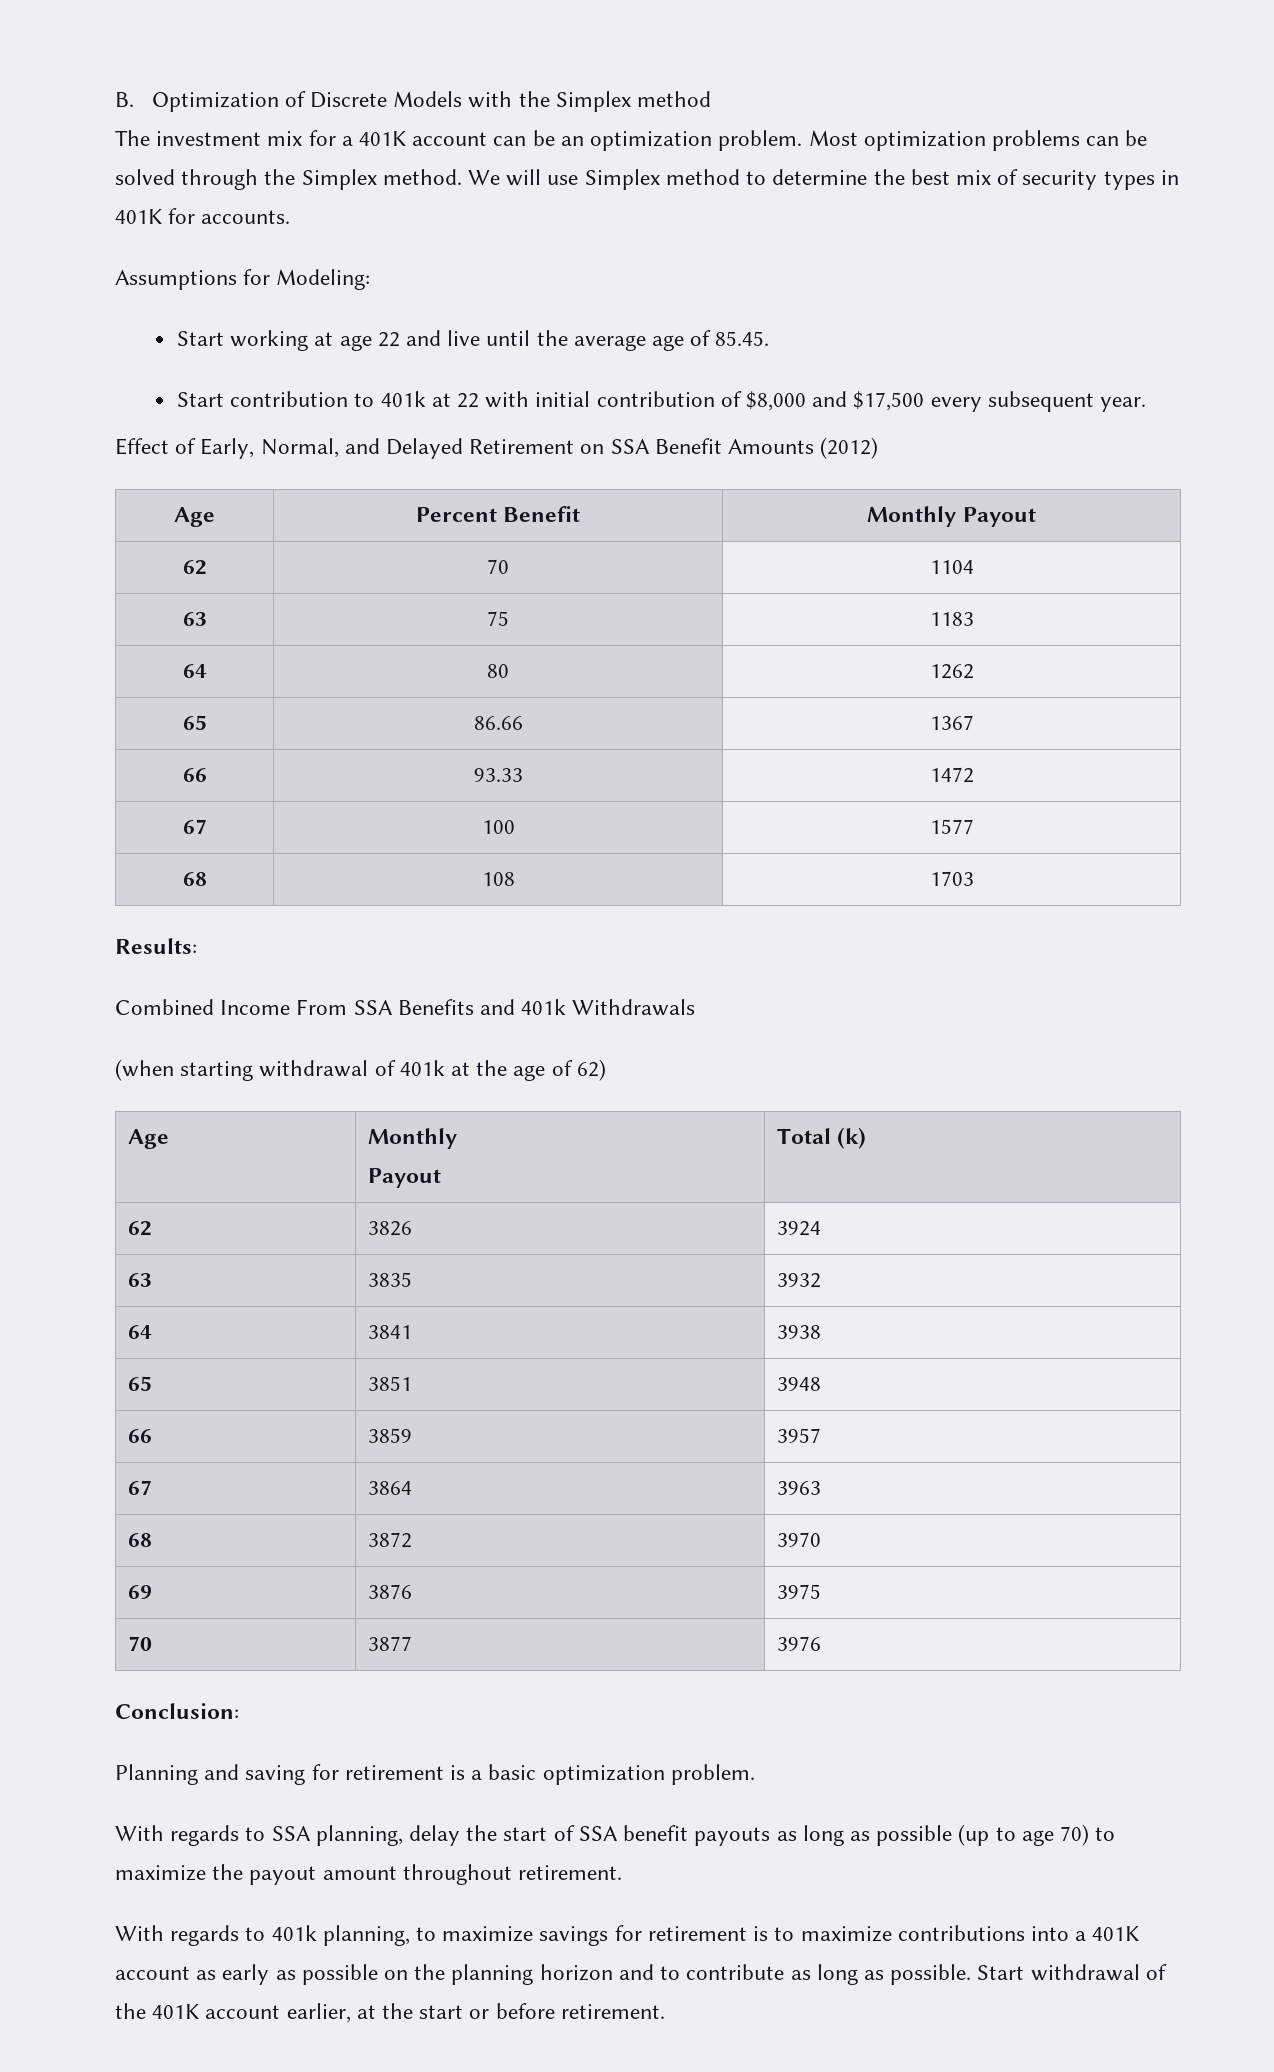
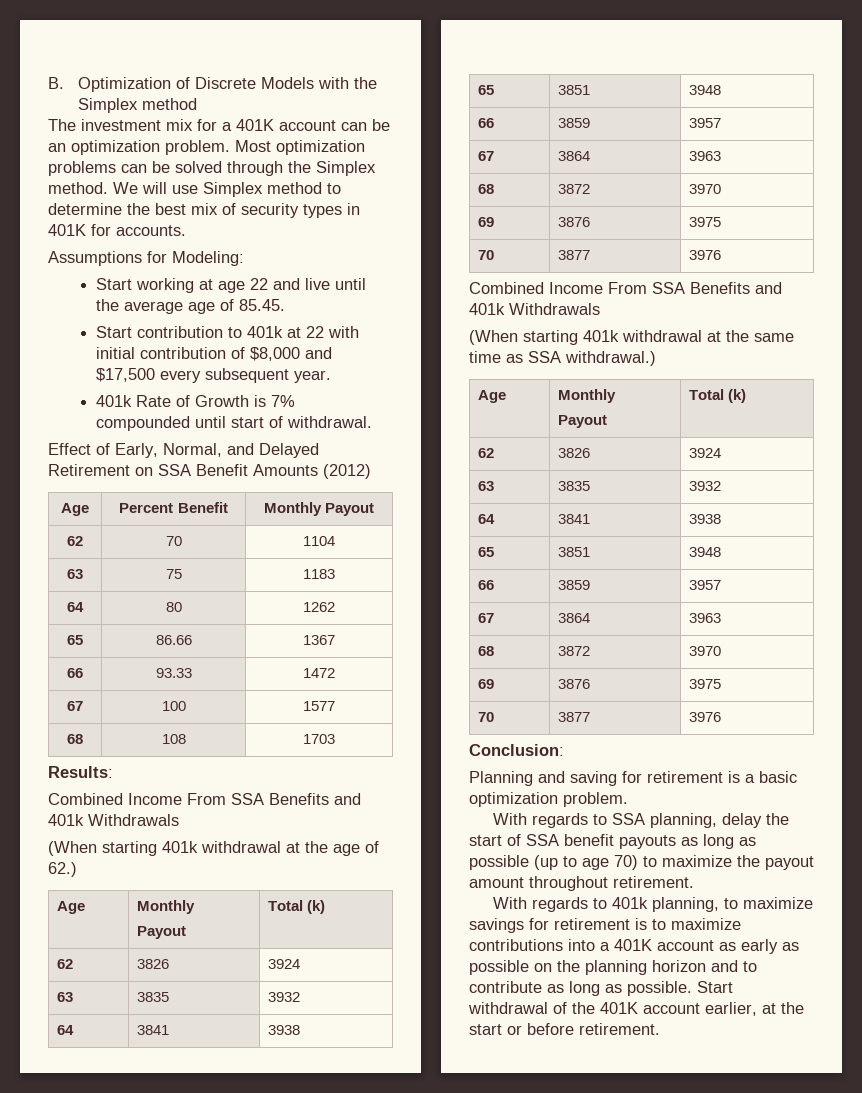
(1147, 404) none -> [95,395,295,407] [95,416,372,431] // 401k Rate of Growth is 7% compounded until start of withdrawal.
[115,1059,606,1081] (when starting withdrawal of 401k at the age of 62) -> [48,841,379,856] [48,862,77,877] [57,901,86,914] [137,900,196,914] [137,926,187,939] [268,900,326,914] [57,959,74,969] [137,959,170,969] [268,959,301,969] [57,992,74,1002] [137,992,170,1002] [268,992,301,1002] [57,1025,75,1035] [137,1025,170,1035] [268,1025,301,1035] [478,85,495,95] [558,85,591,95] [689,85,722,95] [478,118,495,128] [558,118,591,128] [689,118,722,128] [478,151,495,161] [558,151,591,161] [689,151,722,161] [478,184,495,194] [558,184,591,194] [689,184,722,194] [478,217,495,227] [558,217,591,227] [689,217,722,227] [478,250,495,260] [558,250,591,260] [689,250,722,260] [469,282,782,294] [469,303,600,315] [469,330,794,345] [469,351,656,366] (When starting 401k withdrawal at the age of 62.) // Age | Monthly // Payout | Total (k) // 62 | 3826 | 3924 // 63 | 3835 | 3932 // 64 | 3841 | 3938 // 65 | 3851 | 3948 // 66 | 3859 | 3957 // 67 | 3864 | 3963 // 68 | 3872 | 3970 // 69 | 3876 | 3975 // 70 | 3877 | 3976 // Combined Income From SSA Benefits and 401k Withdrawals // (When starting 401k withdrawal at the same time as SSA withdrawal.)

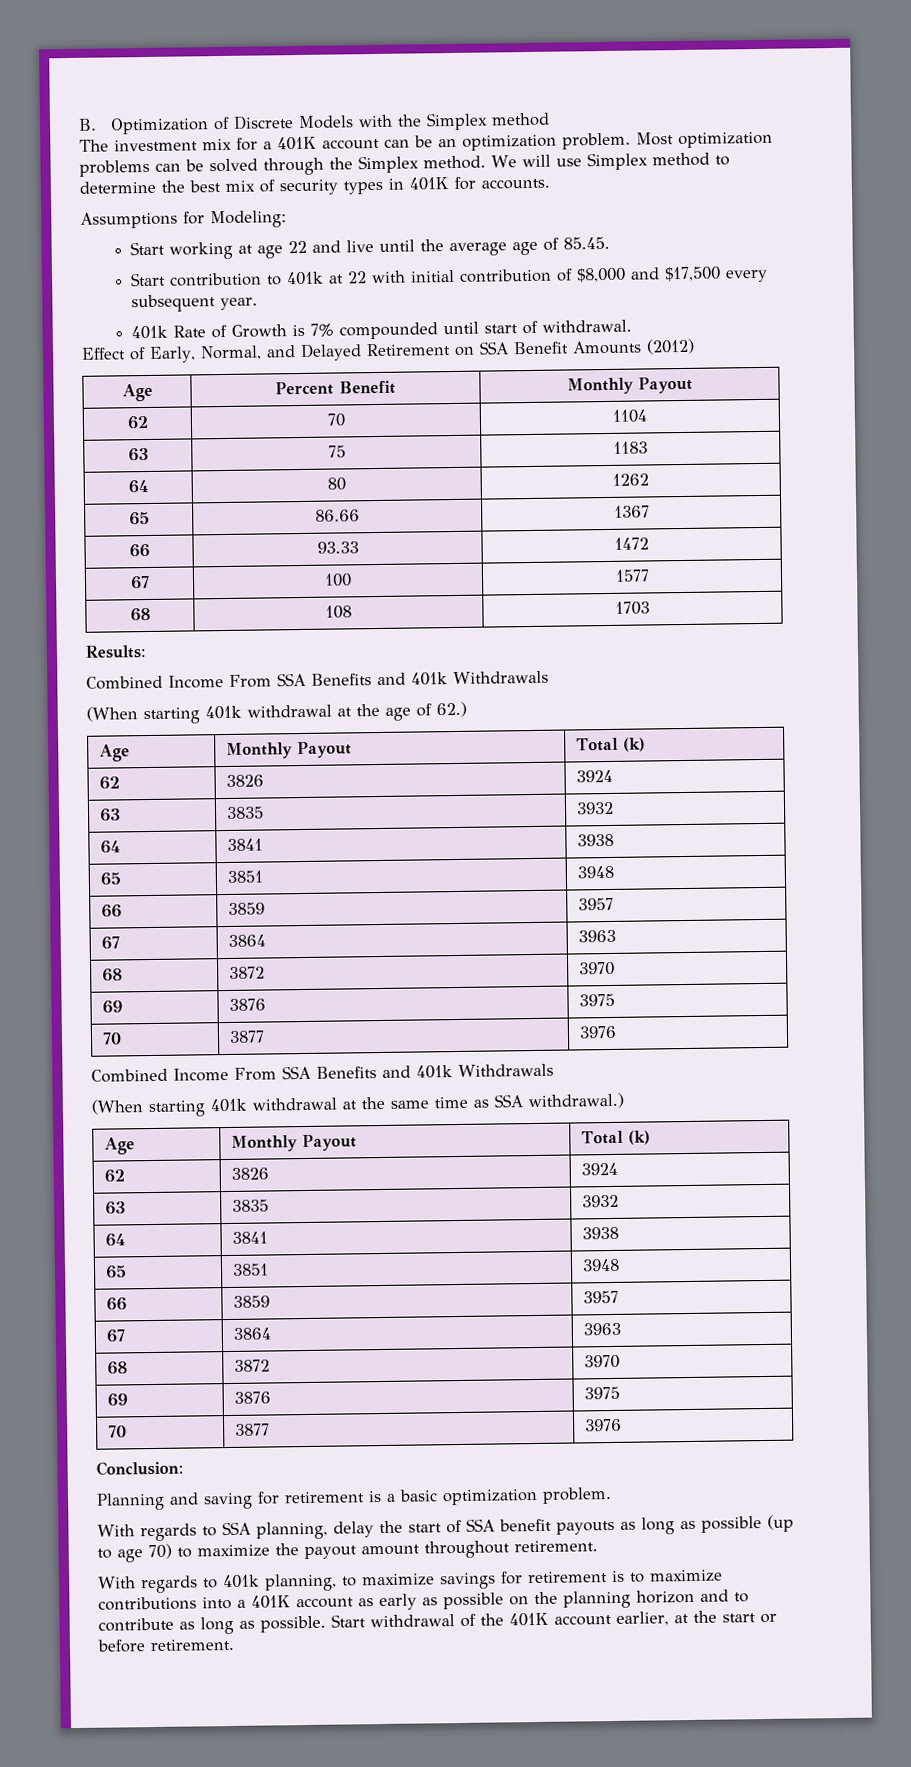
(196, 907) // -> (293, 751) none
(617, 396) // -> (298, 1143) none

